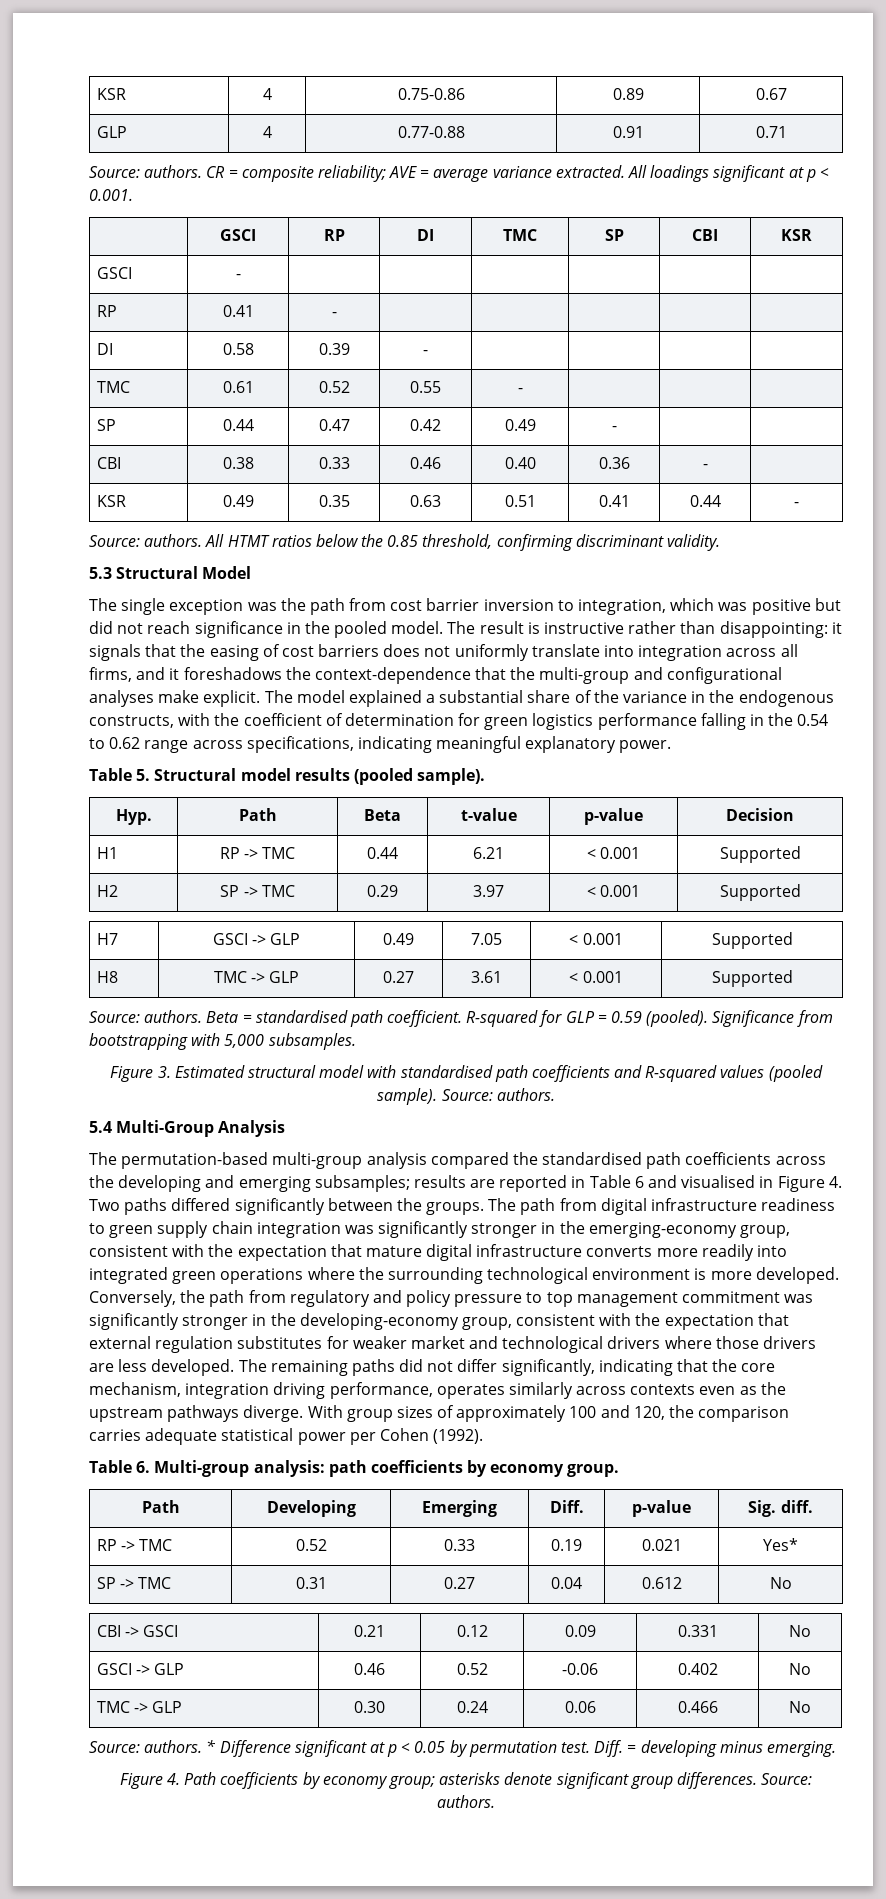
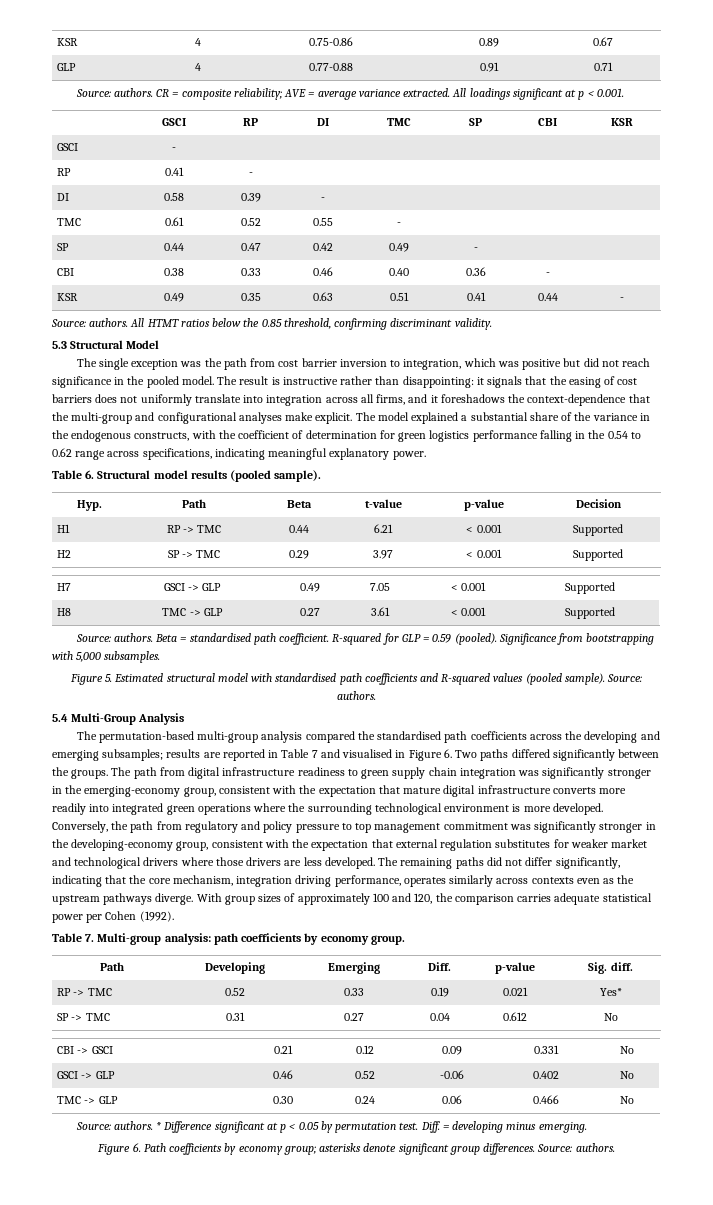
[136,769,151,781] 5. -> [85,470,95,479] 6.
[157,1066,171,1078] 3. -> [105,674,113,682] 5.
[634,1176,644,1188] 6 -> [311,750,318,758] 7
[828,1176,842,1188] 4. -> [443,749,452,758] 6.
[136,1461,151,1473] 6. -> [85,934,95,942] 7.
[167,1773,181,1785] 4. -> [132,1143,141,1152] 6.

